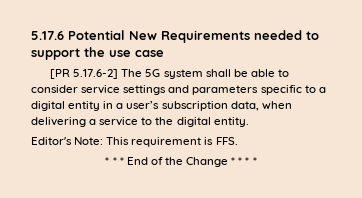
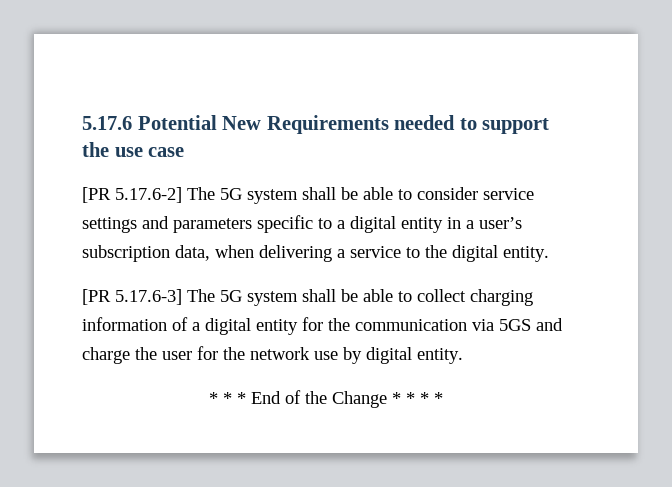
[31,137,238,147] Editor's Note: This requirement is FFS. -> [82,289,533,306] [82,317,563,335] [82,346,463,364] [PR 5.17.6-3] The 5G system shall be able to collect charging information of a digital entity for the communication via 5GS and charge the user for the network use by digital entity.

